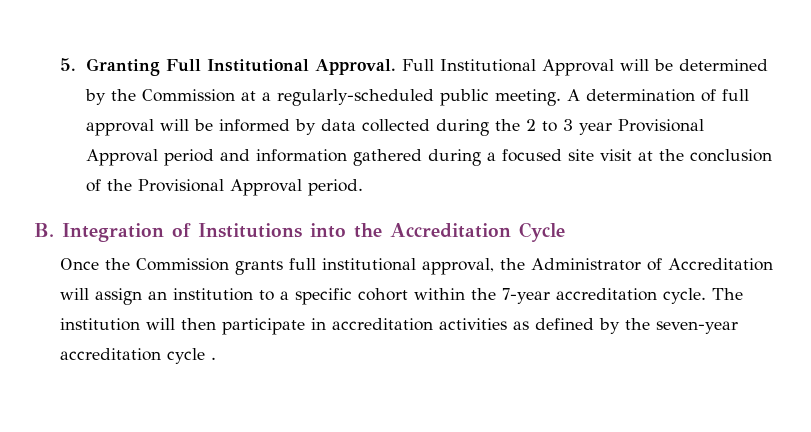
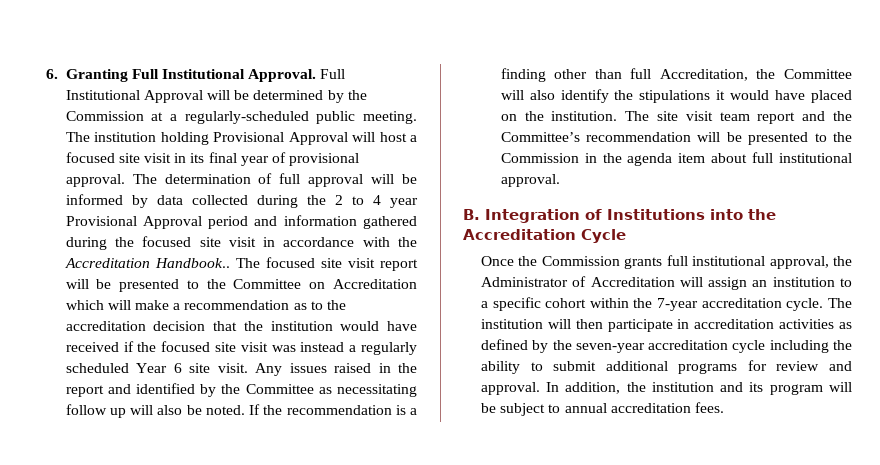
[59,58,76,71] 5. -> [45,69,58,79] 6.
[566,89,580,101] A -> [65,132,418,145] [65,152,360,166] [65,174,157,187] The institution holding Provisional Approval will host a focused site visit in its final year of provisional approval. The
[562,119,573,131] 3 -> [372,195,381,205] 4
[486,149,772,162] [85,179,363,196] a focused site visit at the conclusion of the Provisional Approval period. -> [114,236,417,247] [64,257,419,271] [65,279,417,292] [65,300,347,310] [65,321,417,331] [65,341,417,355] [65,363,417,376] [65,383,417,397] [65,404,417,418] [500,68,852,82] [500,89,852,103] [500,111,852,124] [500,132,852,145] [500,152,852,166] [500,174,560,187] the focused site visit in accordance with the Accreditation Handbook.. The focused site visit report will be presented to the Committee on Accreditation which will make a recommendation as to the accreditation decision that the institution would have received if the focused site visit was instead a regularly scheduled Year 6 site visit. Any issues raised in the report and identified by the Committee as necessitating follow up will also be noted. If the recommendation is a finding other than full Accreditation, the Committee will also identify the stipulations it would have placed on the institution. The site visit team report and the Committee’s recommendation will be presented to the Commission in the agenda item about full institutional approval.
[210,357,216,360] . -> [769,340,852,353] [480,360,852,374] [480,382,852,395] [480,402,724,416] including the ability to submit additional programs for review and approval. In addition, the institution and its program will be subject to annual accreditation fees.

